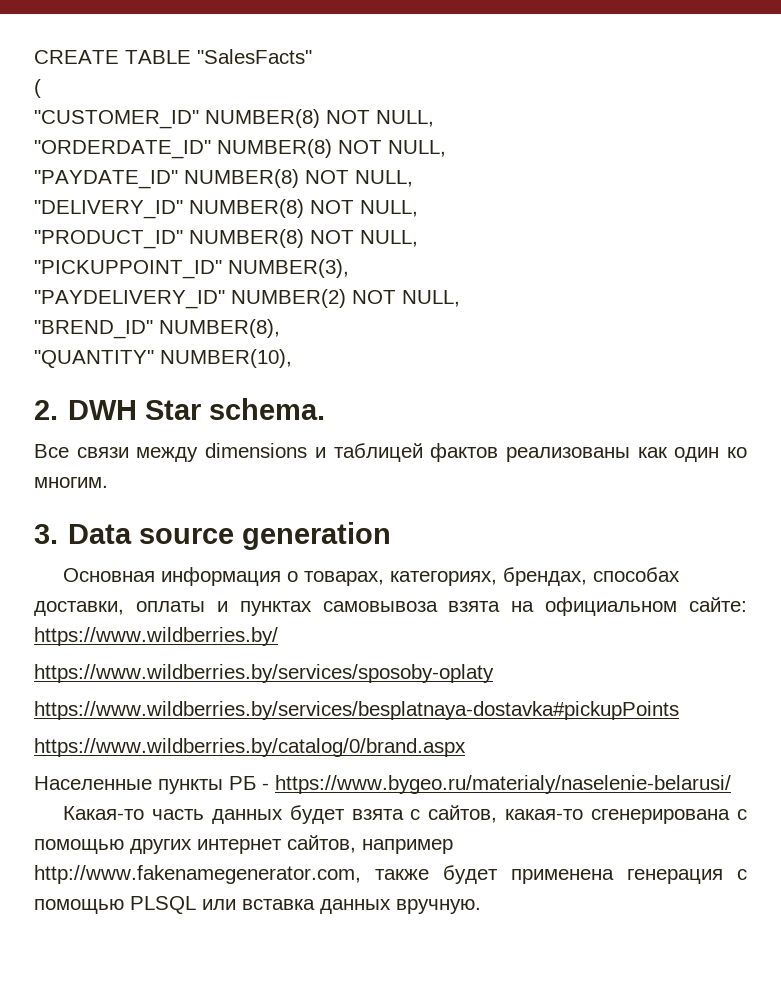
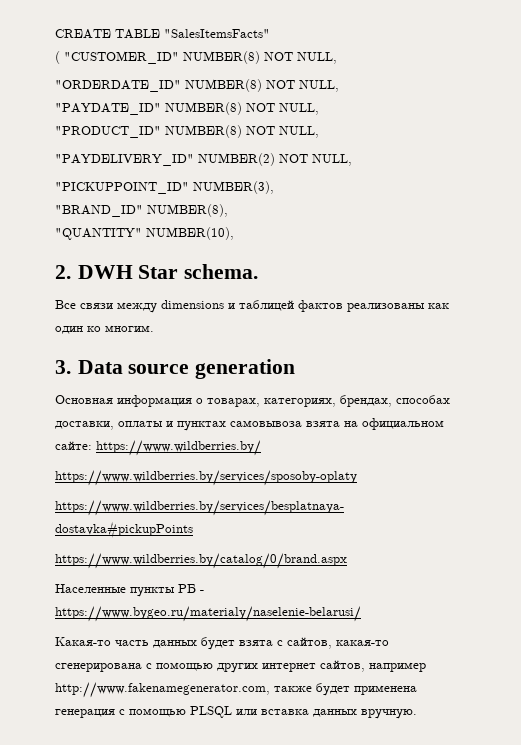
[197,49,312,64] "SalesFacts" -> [164,29,270,38] "SalesItemsFacts"
(41, 88) // -> (60, 57) none
[34,199,418,219] [34,229,304,249] "DELIVERY_ID" NUMBER(8) NOT NULL, // "PRODUCT_ID" NUMBER(8) -> [55,125,319,138] [55,153,275,166] "PRODUCT_ID" NUMBER(8) NOT NULL, // "PAYDELIVERY_ID" NUMBER(2)
[34,289,460,309] [34,320,153,339] "PAYDELIVERY_ID" NUMBER(2) NOT NULL, // "BREND_ID" -> [55,205,143,217] "BRAND_ID"

